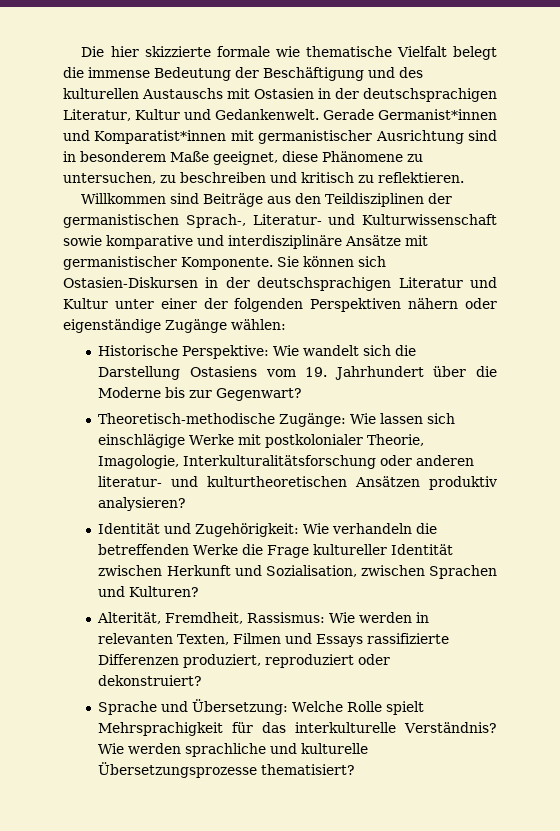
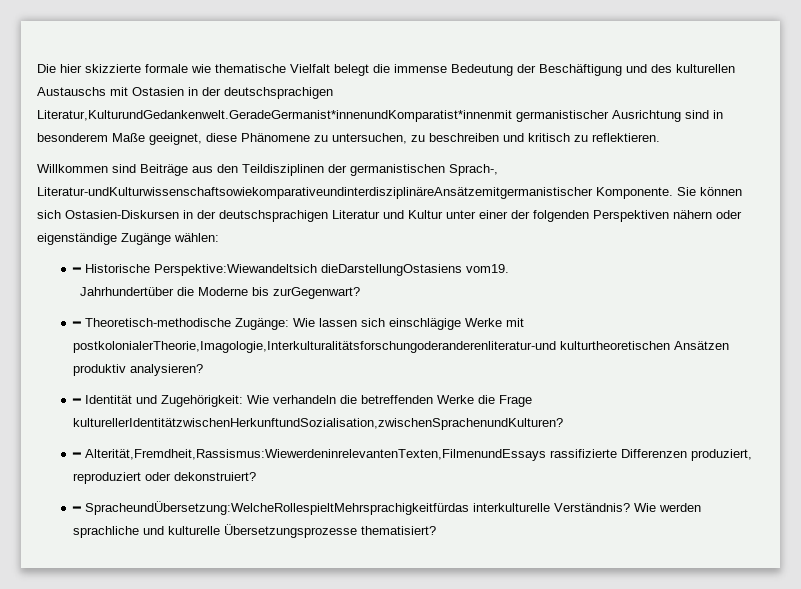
[63,109,497,121] [63,130,254,144] Literatur, Kultur und Gedankenwelt. Gerade Germanist*innen und Komparatist*innen mit -> [37,110,512,122] Literatur,KulturundGedankenwelt.GeradeGermanist*innenundKomparatist*innenmit
[252,214,497,225] [63,235,428,249] [63,256,177,270] Literatur- und Kulturwissenschaft sowie komparative und interdisziplinäre Ansätze mit germanistischer -> [37,187,593,199] Literatur-undKulturwissenschaftsowiekomparativeundinterdisziplinäreAnsätzemitgermanistischer
[98,345,417,359] [98,366,467,380] Historische Perspektive: Wie wandelt sich die Darstellung Ostasiens vom 19. Jahrhundert über -> [71,264,509,276] [79,287,174,296] ━ Historische Perspektive:Wiewandeltsich dieDarstellungOstasiens vom19. // Jahrhundertüber
[189,388,303,401] zur Gegenwart? // -> [272,287,360,299] [71,321,81,327] zurGegenwart? // ━
[265,434,425,448] [98,455,475,469] [98,476,199,487] postkolonialer Theorie, Imagologie, Interkulturalitätsforschung oder anderen literatur- und -> [72,341,556,353] postkolonialerTheorie,Imagologie,Interkulturalitätsforschungoderanderenliteratur-und
(187, 504) none -> [71,398,81,404] ━
[313,544,454,555] [98,565,497,579] [98,586,200,597] [97,612,430,624] [98,633,364,647] kultureller Identität zwischen Herkunft und Sozialisation, zwischen Sprachen und Kulturen? // Alterität, Fremdheit, Rassismus: Wie werden in relevanten Texten, Filmen und Essays -> [72,418,563,430] [71,449,546,461] kulturellerIdentitätzwischenHerkunftundSozialisation,zwischenSprachenundKulturen? // ━ Alterität,Fremdheit,Rassismus:WiewerdeninrelevantenTexten,FilmenundEssays
[98,699,425,715] [98,722,287,736] Sprache und Übersetzung: Welche Rolle spielt Mehrsprachigkeit für das -> [71,501,469,515] ━ SpracheundÜbersetzung:WelcheRollespieltMehrsprachigkeitfürdas

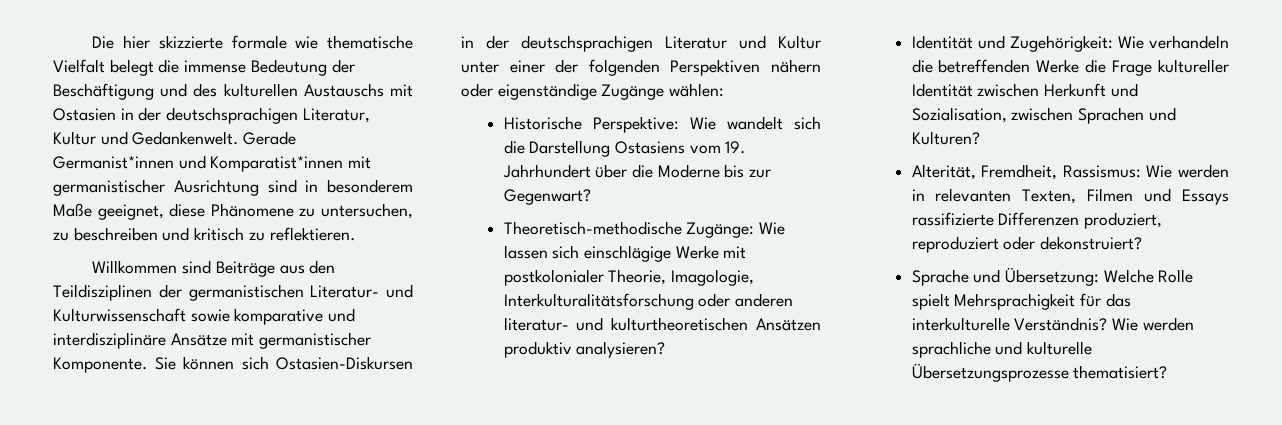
[37,110,512,122] Literatur,KulturundGedankenwelt.GeradeGermanist*innenundKomparatist*innenmit -> [302,108,370,123] [53,131,297,145] [53,155,372,172] Literatur, Kultur und Gedankenwelt. Gerade Germanist*innen und Komparatist*innen mit
[449,164,498,176] [37,187,593,199] Sprach-, Literatur-undKulturwissenschaftsowiekomparativeundinterdisziplinäreAnsätzemitgermanistischer -> [310,284,413,298] [53,308,356,325] [53,332,372,349] Literatur- und Kulturwissenschaft sowie komparative und interdisziplinäre Ansätze mit germanistischer
[71,264,509,276] [79,287,174,296] ━ Historische Perspektive:Wiewandeltsich dieDarstellungOstasiens vom19. // Jahrhundertüber -> [503,116,821,133] [503,140,746,157] [502,164,628,178] Historische Perspektive: Wie wandelt sich die Darstellung Ostasiens vom 19. Jahrhundert über
[272,287,360,299] [71,321,81,327] zurGegenwart? // ━ -> [749,169,772,178] [503,189,591,205] zur Gegenwart? //
[72,341,556,353] postkolonialerTheorie,Imagologie,Interkulturalitätsforschungoderanderenliteratur-und -> [503,269,755,286] [503,293,794,310] [503,317,604,331] postkolonialer Theorie, Imagologie, Interkulturalitätsforschung oder anderen literatur- und
[71,398,81,404] ━ -> (666, 349) none
[72,418,563,430] [71,449,546,461] kulturellerIdentitätzwischenHerkunftundSozialisation,zwischenSprachenundKulturen? // ━ Alterität,Fremdheit,Rassismus:WiewerdeninrelevantenTexten,FilmenundEssays -> [1158,59,1229,73] [911,83,1138,97] [911,107,1176,124] [911,131,980,145] [911,164,1229,180] [911,188,1229,205] kultureller Identität zwischen Herkunft und Sozialisation, zwischen Sprachen und Kulturen? // Alterität, Fremdheit, Rassismus: Wie werden in relevanten Texten, Filmen und Essays
[71,501,469,515] ━ SpracheundÜbersetzung:WelcheRollespieltMehrsprachigkeitfürdas -> [911,267,1194,286] [911,293,1131,310] Sprache und Übersetzung: Welche Rolle spielt Mehrsprachigkeit für das

